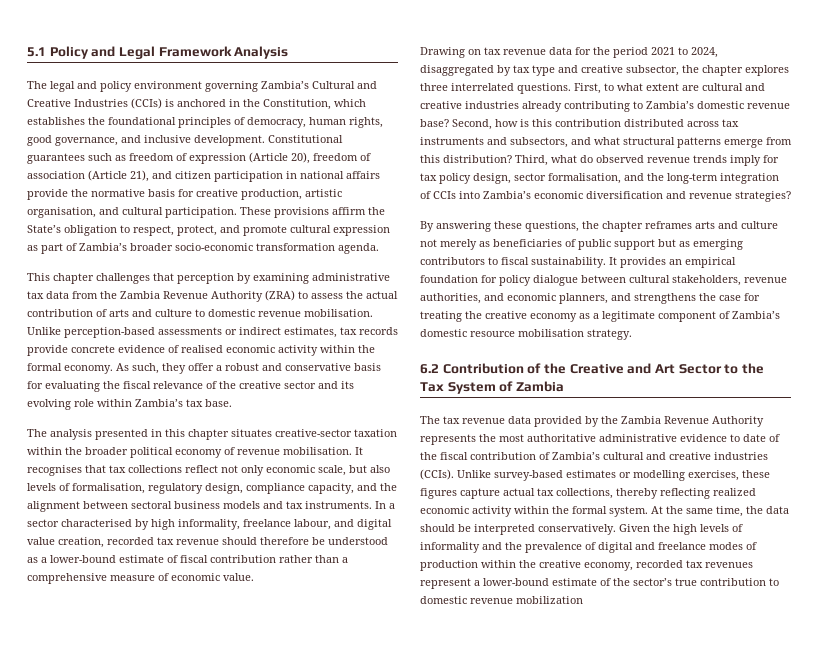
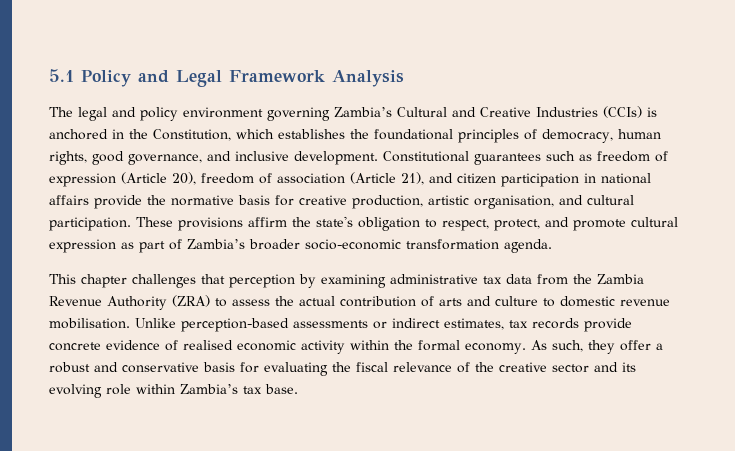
[27,225,61,233] State’s -> [316,216,353,227] state's
[27,429,397,440] [27,447,363,458] [27,465,390,476] [27,483,397,494] [27,501,395,512] [27,519,392,530] [27,537,388,548] [27,555,348,563] [27,573,254,584] [420,47,718,58] [420,65,789,76] [420,83,765,94] [420,101,790,112] [420,119,739,130] [420,137,792,148] [420,155,779,166] [420,173,779,184] [420,191,791,202] [420,221,778,232] [420,239,743,250] [420,257,736,268] [420,275,787,286] [420,293,760,304] [420,311,780,322] [420,329,632,340] [420,363,764,374] [420,381,564,394] [420,416,764,427] [420,434,780,445] [420,452,768,460] [420,469,770,481] [420,488,756,499] [420,506,789,517] [420,524,743,535] [420,542,757,553] [420,560,753,571] [420,578,779,589] [420,596,583,604] // The analysis presented in this chapter situates creative-sector taxation within the broader political economy of revenue mobilisation. It recognises that tax collections reflect not only economic scale, but also levels of formalisation, regulatory design, compliance capacity, and the alignment between sectoral business models and tax instruments. In a sector characterised by high informality, freelance labour, and digital value creation, recorded tax revenue should therefore be understood as a lower-bound estimate of fiscal contribution rather than a comprehensive measure of economic value. // Drawing on tax revenue data for the period 2021 to 2024, disaggregated by tax type and creative subsector, the chapter explores three interrelated questions. First, to what extent are cultural and creative industries already contributing to Zambia’s domestic revenue base? Second, how is this contribution distributed across tax instruments and subsectors, and what structural patterns emerge from this distribution? Third, what do observed revenue trends imply for tax policy design, sector formalisation, and the long-term integration of CCIs into Zambia’s economic diversification and revenue strategies? // By answering these questions, the chapter reframes arts and culture not merely as beneficiaries of public support but as emerging contributors to fiscal sustainability. It provides an empirical foundation for policy dialogue between cultural stakeholders, revenue authorities, and economic planners, and strengthens the case for treating the creative economy as a legitimate component of Zambia’s domestic resource mobilisation strategy. // 6.2 Contribution of the Creative and Art Sector to the Tax System of Zambia // The tax revenue data provided by the Zambia Revenue Authority represents the most authoritative administrative evidence to date of the fiscal contribution of Zambia’s cultural and creative industries (CCIs). Unlike survey-based estimates or modelling exercises, these figures capture actual tax collections, thereby reflecting realized economic activity within the formal system. At the same time, the data should be interpreted conservatively. Given the high levels of informality and the prevalence of digital and freelance modes of production within the creative economy, recorded tax revenues represent a lower-bound estimate of the sector’s true contribution to domestic revenue mobilization -> (298, 389) none

